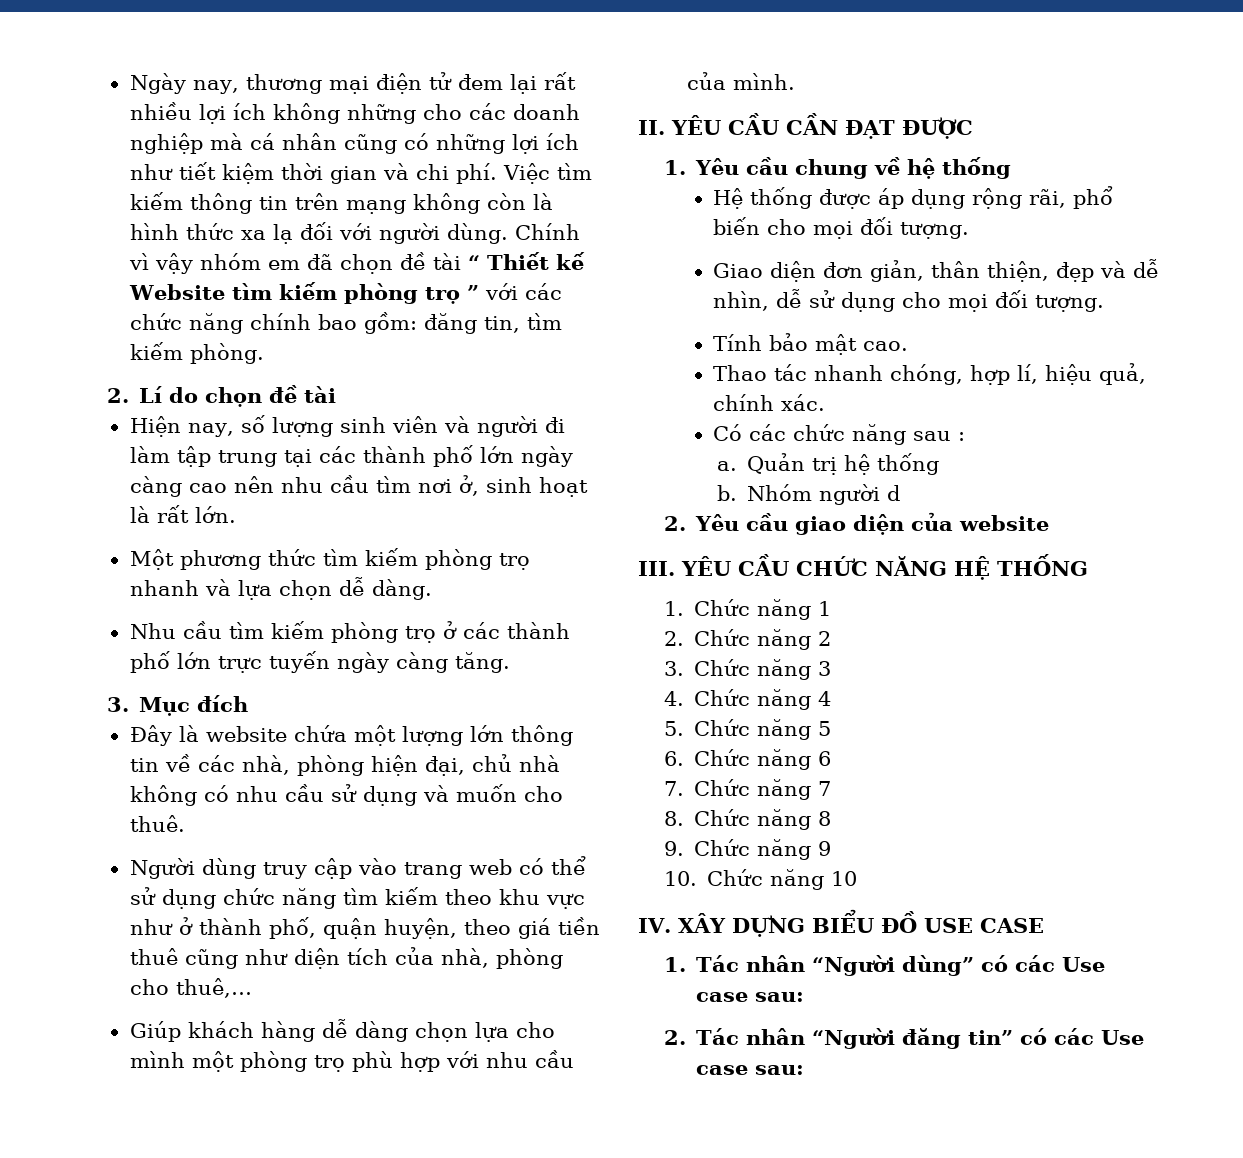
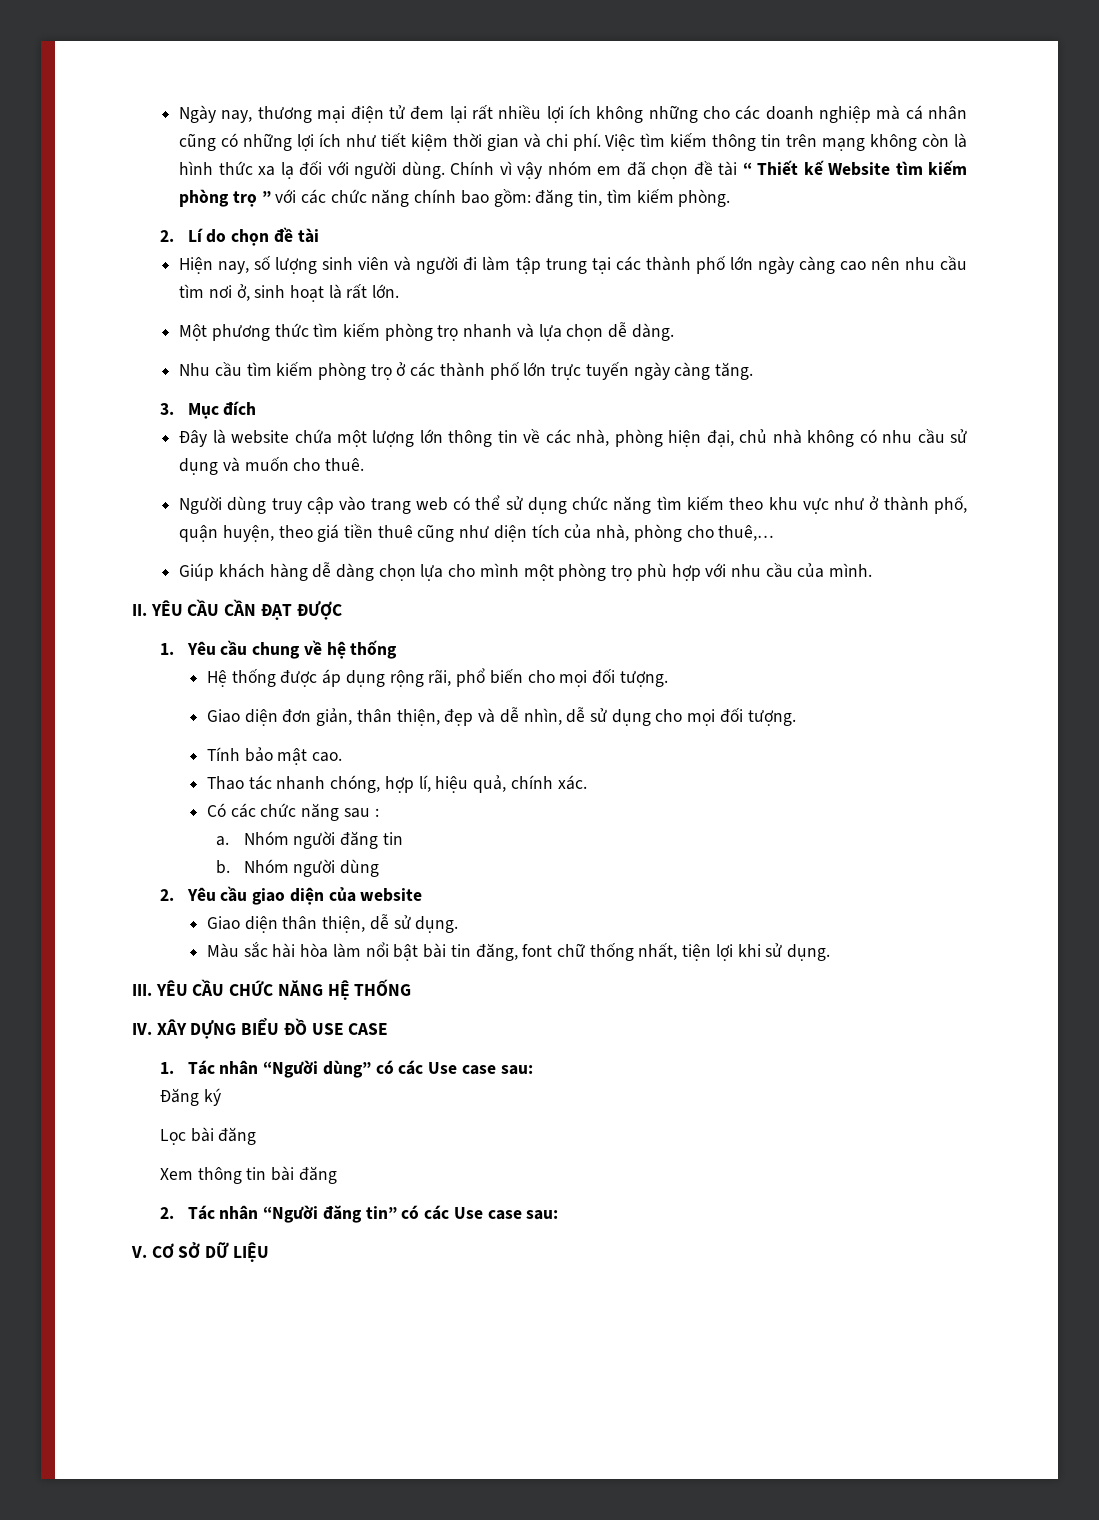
[746,453,939,475] Quản trị hệ thống -> [243,831,403,849] Nhóm người đăng tin
[886,485,900,501] d -> [339,859,379,877] dùng
(1050, 523) none -> [207,914,459,933] [207,942,831,961] // Giao diện thân thiện, dễ sử dụng. // Màu sắc hài hòa làm nổi bật bài tin đăng, font chữ thống nhất, tiện lợi khi sử dụng.
[664,599,832,620] [664,629,832,650] [664,659,832,680] [664,689,832,710] [664,719,832,740] [664,749,832,770] [664,779,832,800] [664,809,832,830] [664,839,832,860] [664,869,858,890] // 1. Chức năng 1 // 2. Chức năng 2 // 3. Chức năng 3 // 4. Chức năng 4 // 5. Chức năng 5 // 6. Chức năng 6 // 7. Chức năng 7 // 8. Chức năng 8 // 9. Chức năng 9 // 10. Chức năng 10 -> (412, 987) none
(805, 997) none -> [159,1088,221,1106] [159,1127,257,1145] [159,1166,337,1184] // Đăng ký // Lọc bài đăng // Xem thông tin bài đăng
(805, 1070) none -> [131,1242,269,1262] // V. CƠ SỞ DỮ LIỆU

